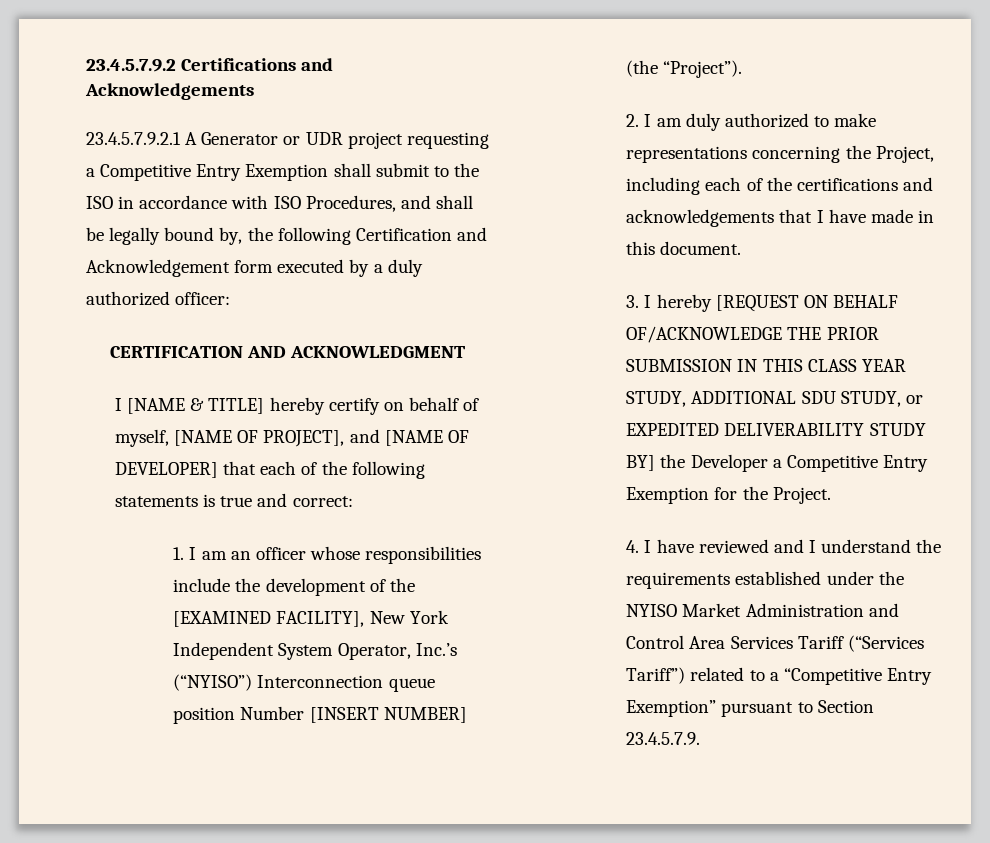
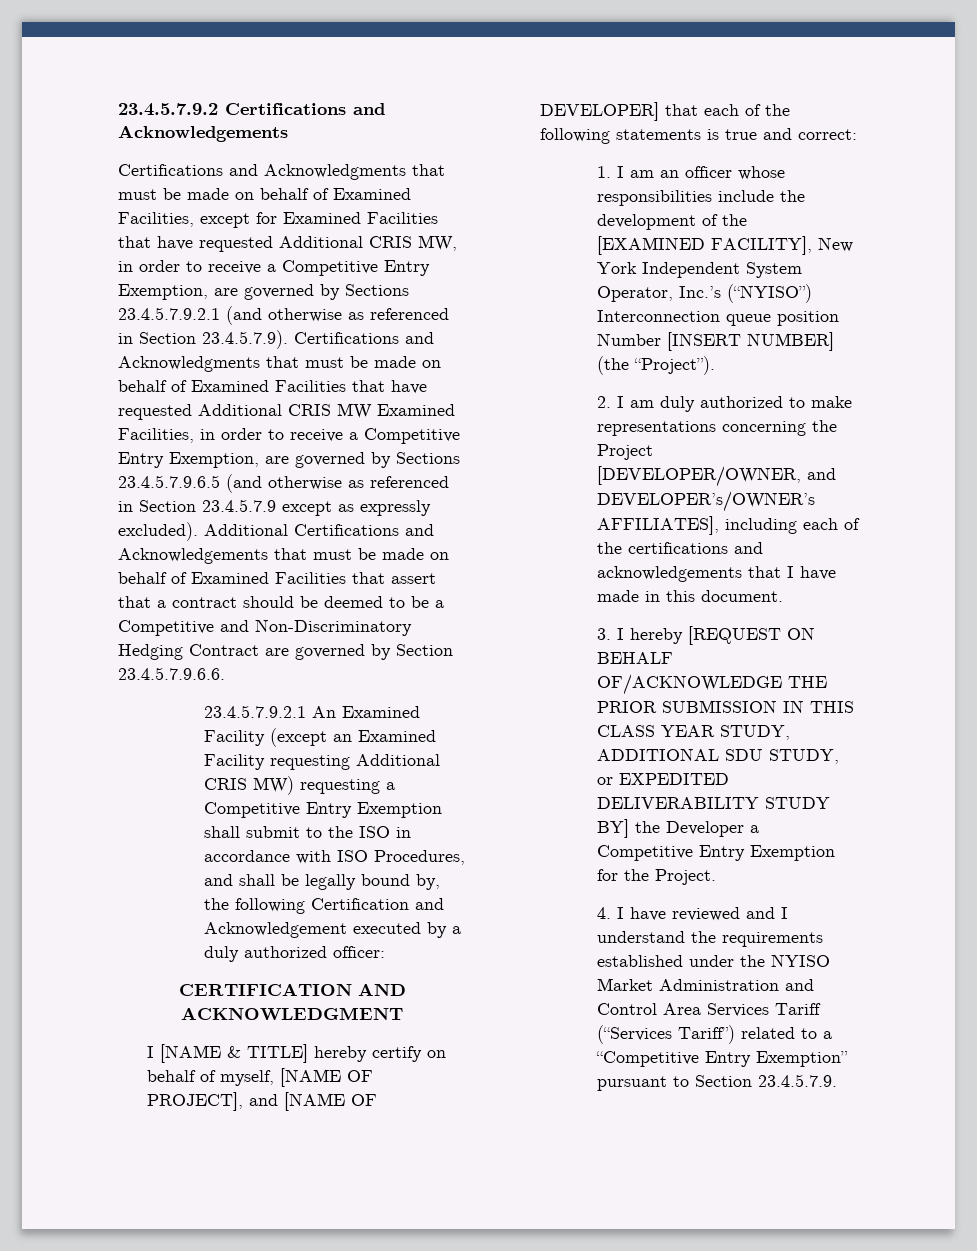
[86,132,403,149] 23.4.5.7.9.2.1 A Generator or UDR project -> [118,164,445,180] [118,188,411,200] [118,212,438,228] [118,235,457,252] [118,260,430,276] [118,284,409,300] [118,306,449,325] [118,330,434,349] [118,356,441,372] [118,380,427,394] [118,403,455,420] [118,428,460,444] [118,452,460,468] [118,474,449,493] [118,499,431,516] [118,522,434,541] [118,548,449,564] [118,572,436,584] [118,596,444,608] [118,619,412,636] [118,644,453,660] [118,667,225,680] [204,705,421,718] [204,728,437,747] [204,754,441,770] [204,776,295,795] Certifications and Acknowledgments that must be made on behalf of Examined Facilities, except for Examined Facilities that have requested Additional CRIS MW, in order to receive a Competitive Entry Exemption, are governed by Sections 23.4.5.7.9.2.1 (and otherwise as referenced in Section 23.4.5.7.9). Certifications and Acknowledgments that must be made on behalf of Examined Facilities that have requested Additional CRIS MW Examined Facilities, in order to receive a Competitive Entry Exemption, are governed by Sections 23.4.5.7.9.6.5 (and otherwise as referenced in Section 23.4.5.7.9 except as expressly excluded). Additional Certifications and Acknowledgements that must be made on behalf of Examined Facilities that assert that a contract should be deemed to be a Competitive and Non-Discriminatory Hedging Contract are governed by Section 23.4.5.7.9.6.6. // 23.4.5.7.9.2.1 An Examined Facility (except an Examined Facility requesting Additional CRIS MW)
[234,260,274,273] form -> (348, 930) none
[875,146,934,163] Project, -> [597,444,654,460] [597,466,837,487] [597,491,816,512] [597,516,720,535] Project [DEVELOPER/OWNER, and DEVELOPER’s/OWNER’s AFFILIATES],

